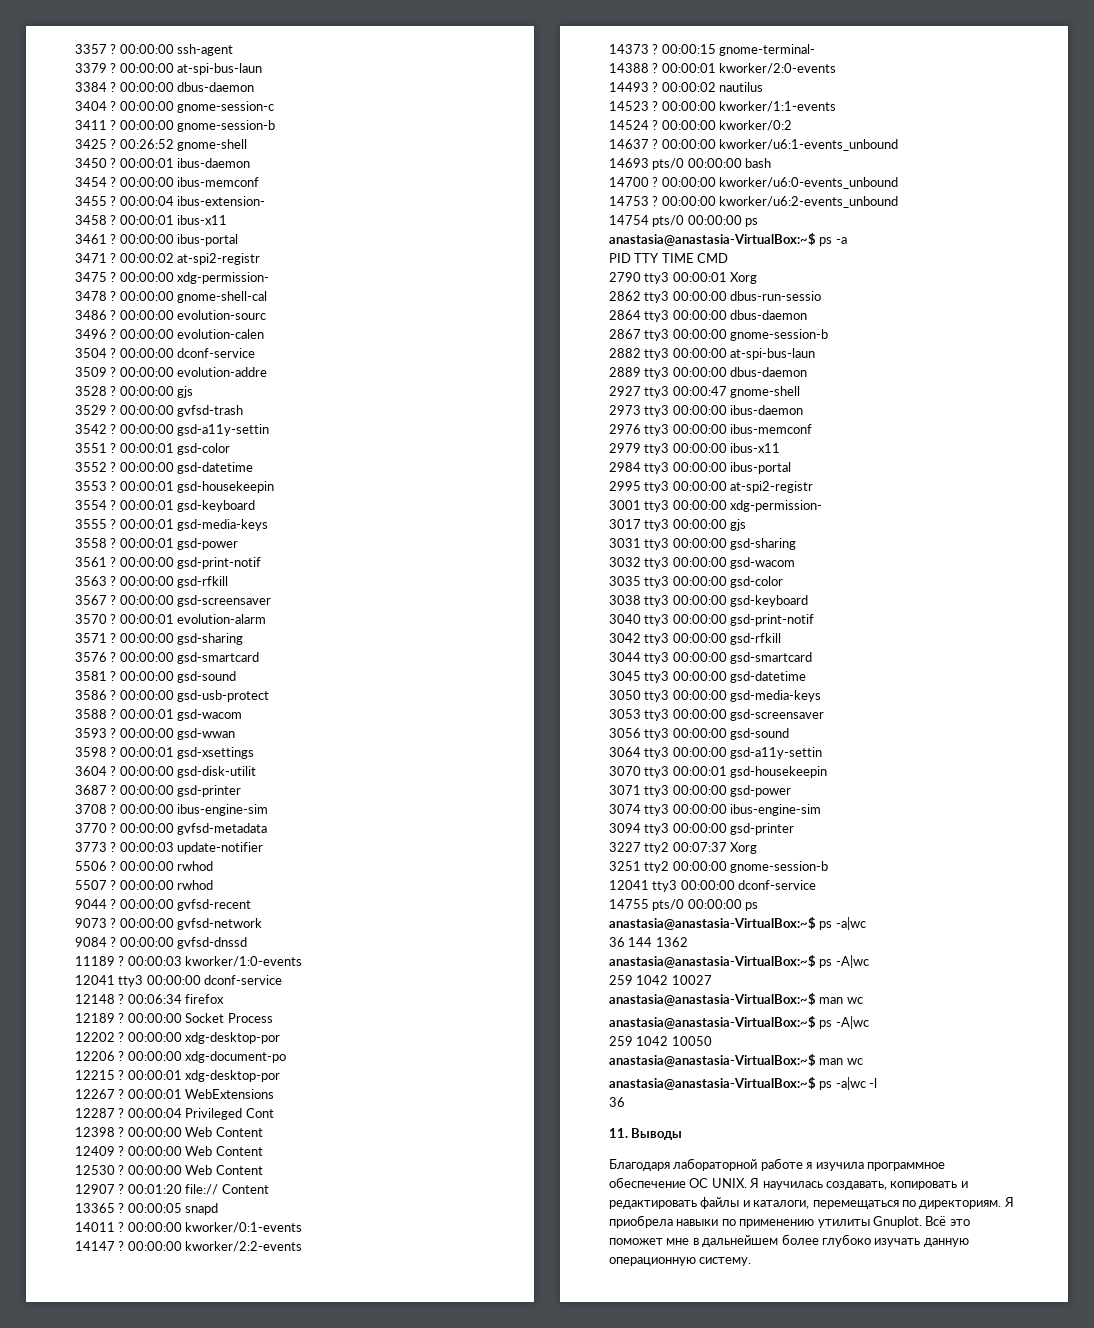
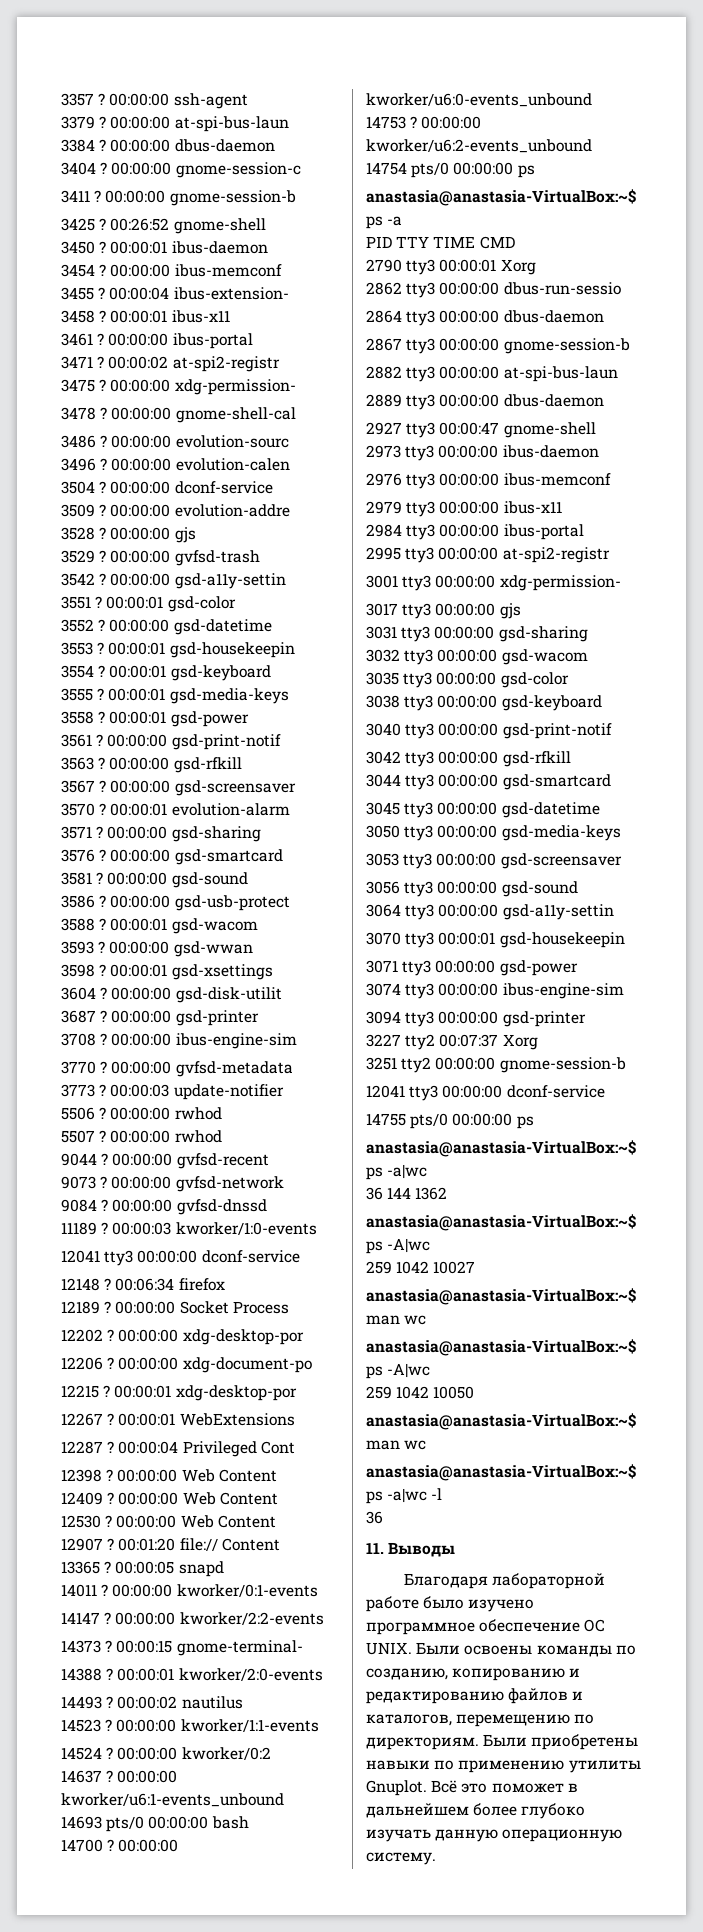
[806,1162,864,1171] я изучила -> [423,1596,535,1612] было изучено
[749,1178,968,1190] [609,1197,1014,1209] [609,1215,673,1228] Я научилась создавать, копировать и редактировать файлы и каталоги, перемещаться по директориям. Я приобрела -> [416,1642,636,1657] [366,1668,581,1681] [366,1688,584,1704] [366,1714,595,1727] [366,1734,639,1750] Были освоены команды по созданию, копированию и редактированию файлов и каталогов, перемещению по директориям. Были приобретены
[666,1238,690,1245] мне -> (564, 1788) none

